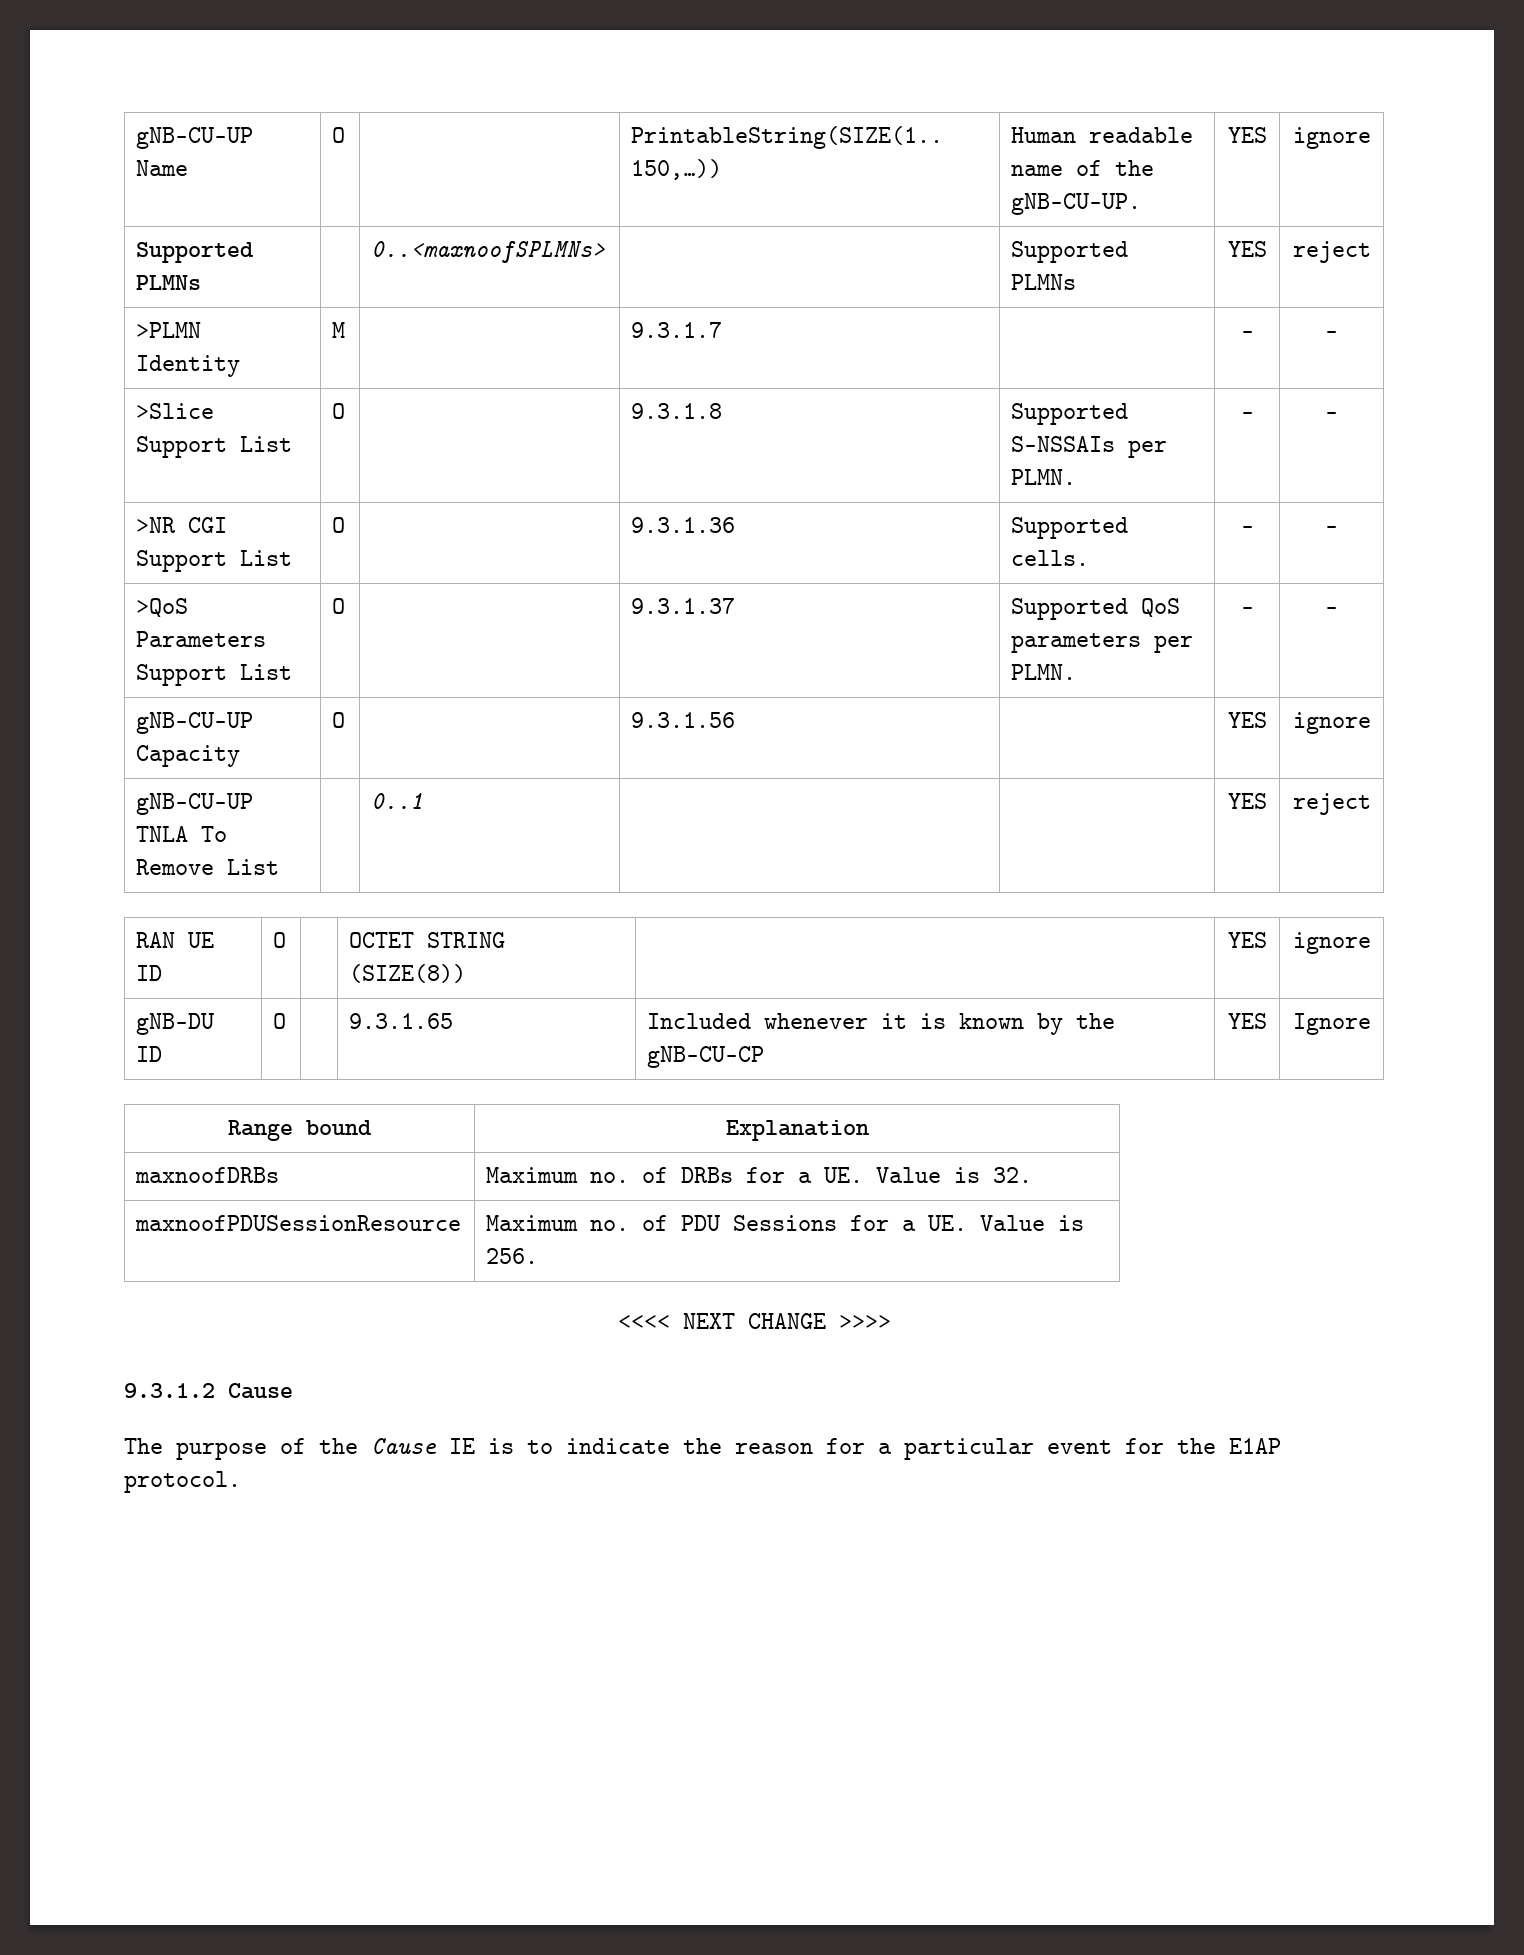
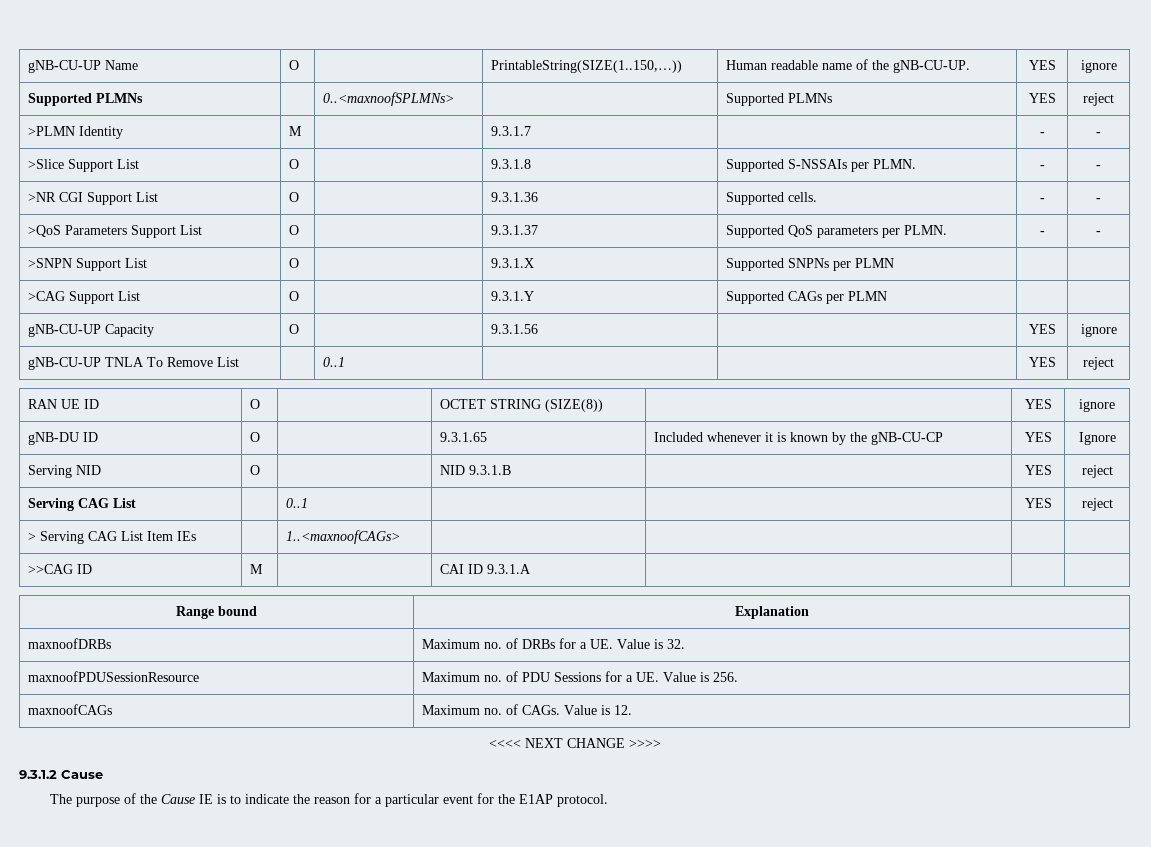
(1338, 610) none -> [27,258,147,271] [288,258,299,268] [490,258,534,268] [725,258,894,271] [27,291,140,304] [288,291,299,301] [490,291,534,301] [725,291,887,304] // >SNPN Support List | O | | 9.3.1.X | Supported SNPNs per PLMN | | // >CAG Support List | O | | 9.3.1.Y | Supported CAGs per PLMN | |
(1371, 1024) none -> [27,465,101,478] [249,465,260,475] [439,465,511,475] [1024,465,1052,475] [1081,465,1113,478] [27,498,136,511] [285,498,308,508] [1024,498,1052,508] [1081,498,1113,511] [27,531,196,544] [285,530,400,544] [27,564,92,574] [249,564,263,574] [439,564,531,574] // Serving NID | O | | NID 9.3.1.B | | YES | reject // Serving CAG List | | 0..1 | | | YES | reject // > Serving CAG List Item IEs | | 1..<maxnoofCAGs> | | | | // >>CAG ID | M | | CAI ID 9.3.1.A | | |
(539, 1256) none -> [27,704,112,715] [421,704,632,715] // maxnoofCAGs | Maximum no. of CAGs. Value is 12.

